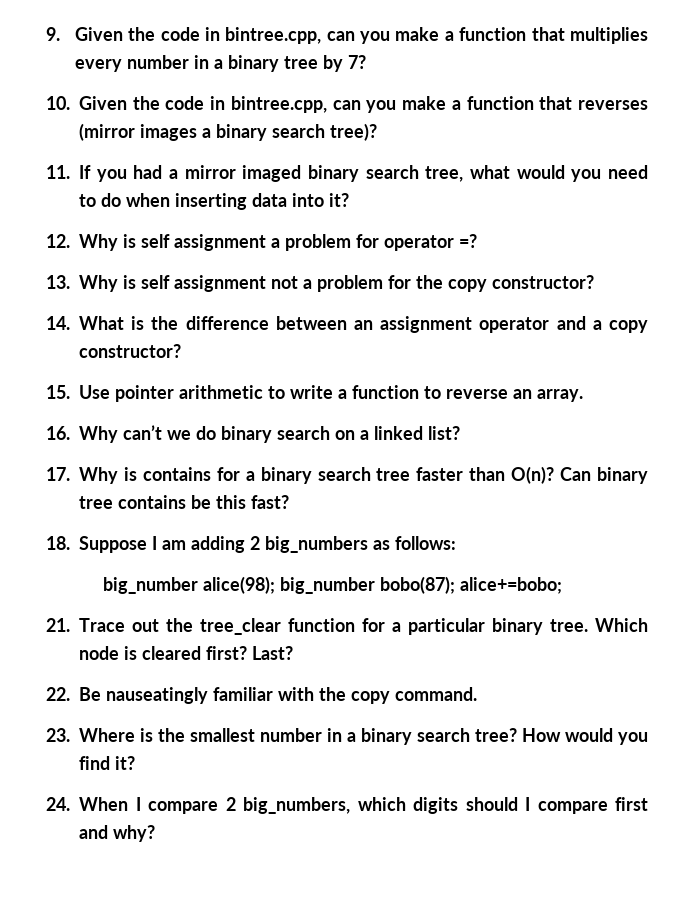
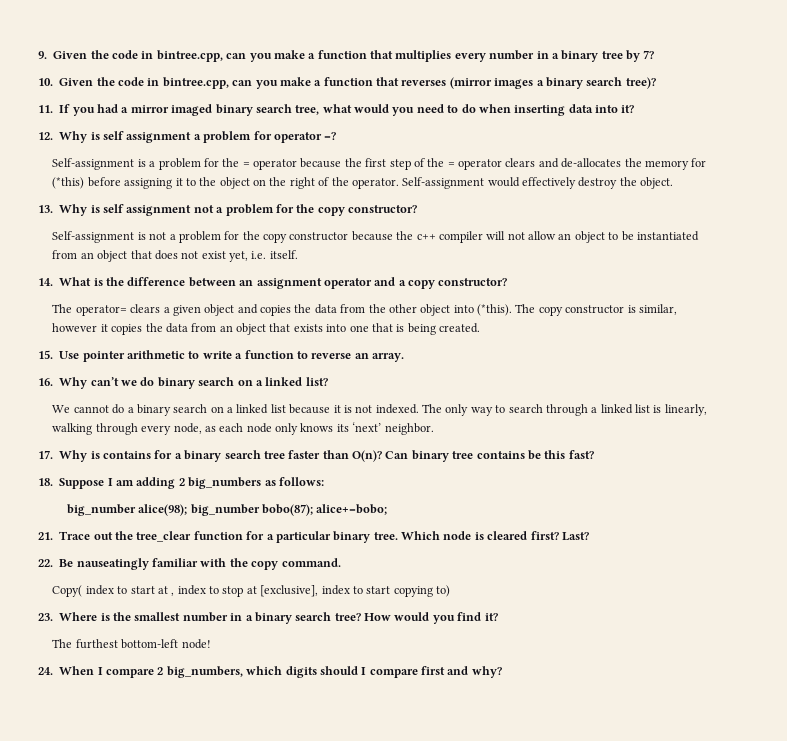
(477, 241) none -> [52,158,707,170] [52,177,674,189] // Self-assignment is a problem for the = operator because the first step of the = operator clears and de-allocates the memory for (*this) before assigning it to the object on the right of the operator. Self-assignment would effectively destroy the object.
(594, 282) none -> [52,231,699,243] [52,250,298,262] // Self-assignment is not a problem for the copy constructor because the c++ compiler will not allow an object to be instantiated from an object that does not exist yet, i.e. itself.
(181, 351) none -> [52,304,677,316] [52,323,481,335] // The operator= clears a given object and copies the data from the other object into (*this). The copy constructor is similar, however it copies the data from an object that exists into one that is being created.
(460, 433) none -> [52,404,707,416] [52,422,434,435] // We cannot do a binary search on a linked list because it is not indexed. The only way to search through a linked list is linearly, walking through every node, as each node only knows its ‘next’ neighbor.
(477, 694) none -> [52,585,451,597] // Copy( index to start at , index to stop at [exclusive], index to start copying to)
(135, 763) none -> [52,639,211,649] // The furthest bottom-left node!

